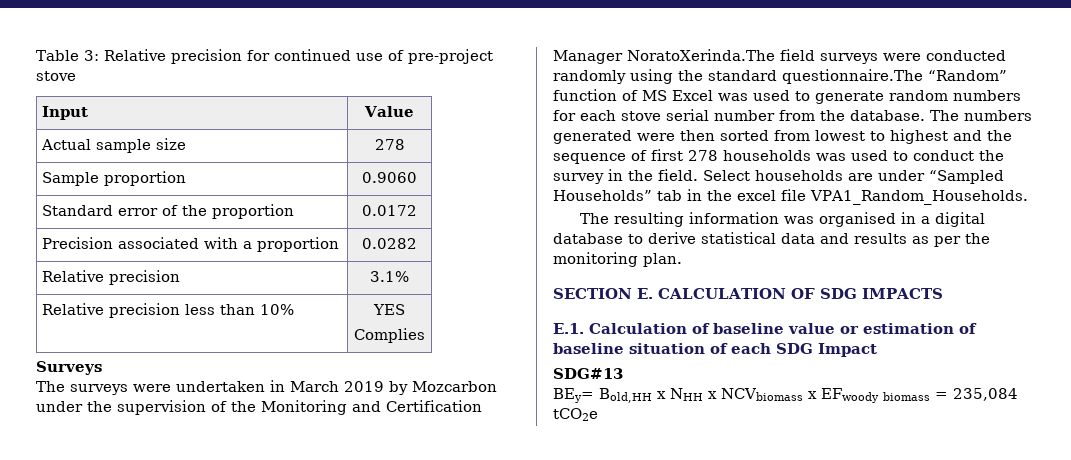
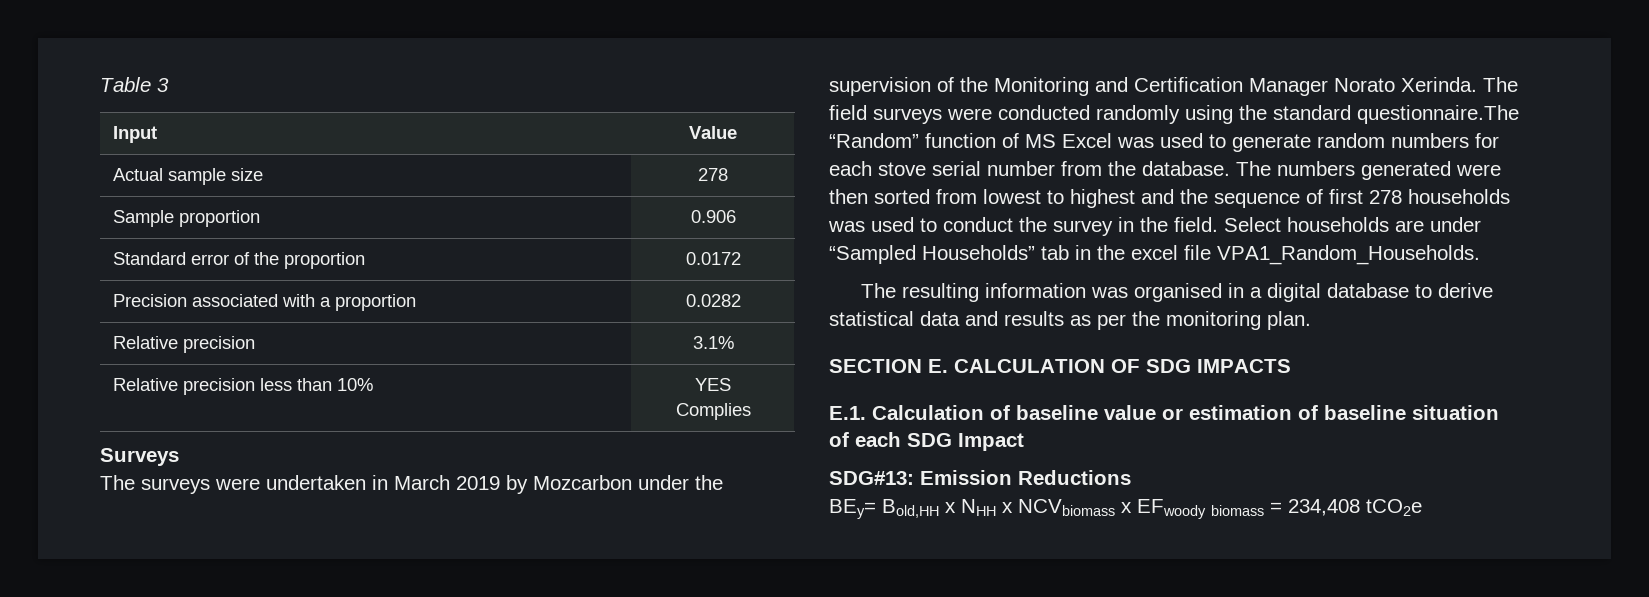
[83,49,493,64] [36,71,76,81] 3: Relative precision for continued use of pre-project stove -> [157,78,169,92] 3
[362,172,417,183] 0.9060 -> [690,210,736,223] 0.906
[627,49,775,61] NoratoXerinda.The -> [1334,77,1518,92] Norato Xerinda. The
[553,368,623,379] SDG#13 -> [829,470,1131,485] SDG#13: Emission Reductions
[953,388,1018,401] 235,084 -> [1288,499,1360,516] 234,408

